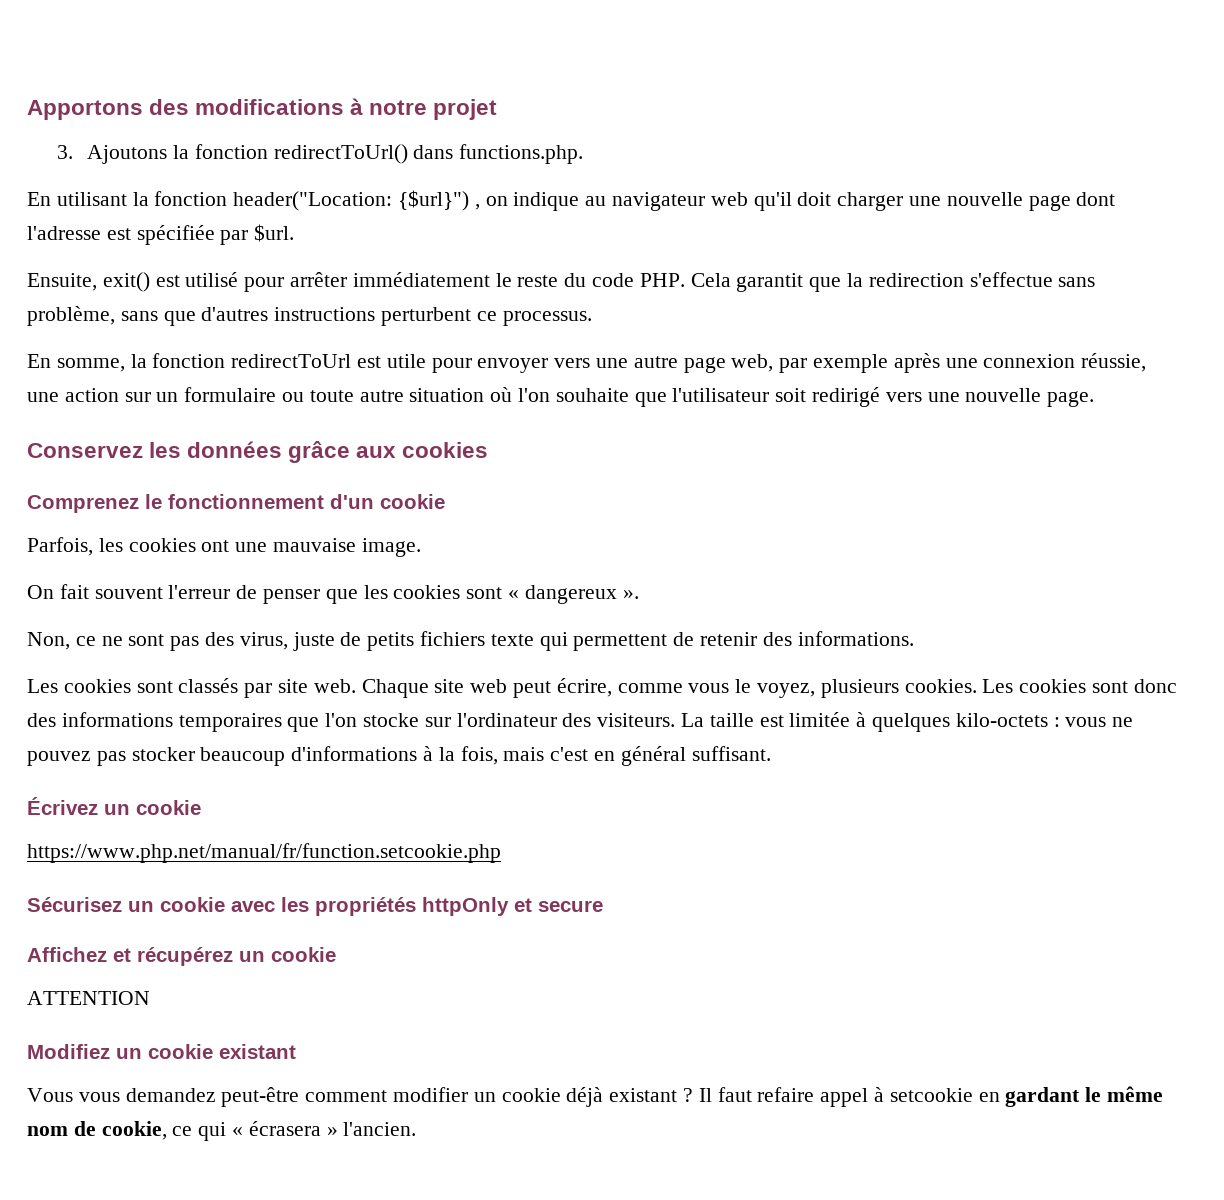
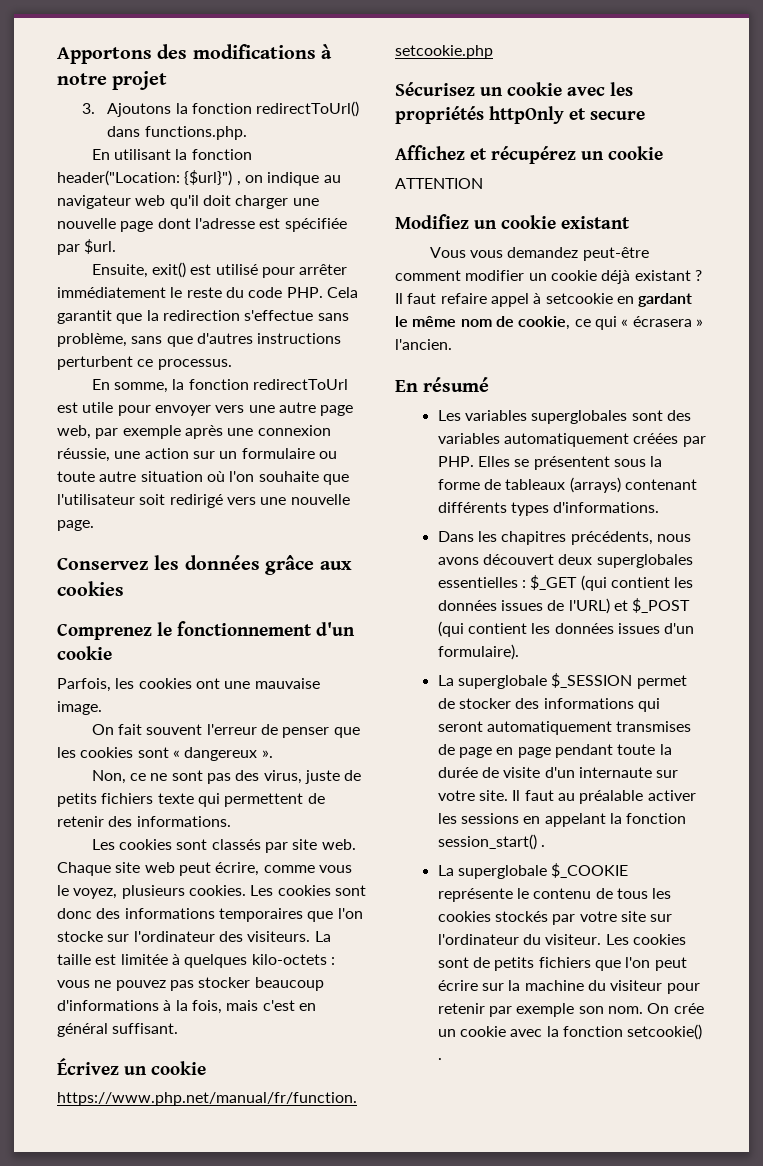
(417, 1129) none -> [395,377,490,392] [437,410,691,424] [437,433,706,447] [437,456,663,470] [437,477,697,493] [437,502,660,516] [437,531,691,545] [437,554,693,568] [437,575,694,591] [437,598,691,614] [437,621,695,637] [437,644,519,660] [437,673,687,689] [437,698,660,712] [437,721,692,735] [437,744,672,758] [437,767,679,778] [437,790,696,804] [437,813,687,827] [437,834,546,850] [437,863,629,879] [437,888,672,902] [437,911,673,925] [437,934,686,945] [437,957,687,971] [437,980,700,994] [437,1003,704,1017] [437,1024,703,1040] [437,1058,442,1060] // En résumé // Les variables superglobales sont des variables automatiquement créées par PHP. Elles se présentent sous la forme de tableaux (arrays) contenant différents types d'informations. // Dans les chapitres précédents, nous avons découvert deux superglobales essentielles : $_GET (qui contient les données issues de l'URL) et $_POST (qui contient les données issues d'un formulaire). // La superglobale $_SESSION permet de stocker des informations qui seront automatiquement transmises de page en page pendant toute la durée de visite d'un internaute sur votre site. Il faut au préalable activer les sessions en appelant la fonction session_start() . // La superglobale $_COOKIE représente le contenu de tous les cookies stockés par votre site sur l'ordinateur du visiteur. Les cookies sont de petits fichiers que l'on peut écrire sur la machine du visiteur pour retenir par exemple son nom. On crée un cookie avec la fonction setcookie() .

